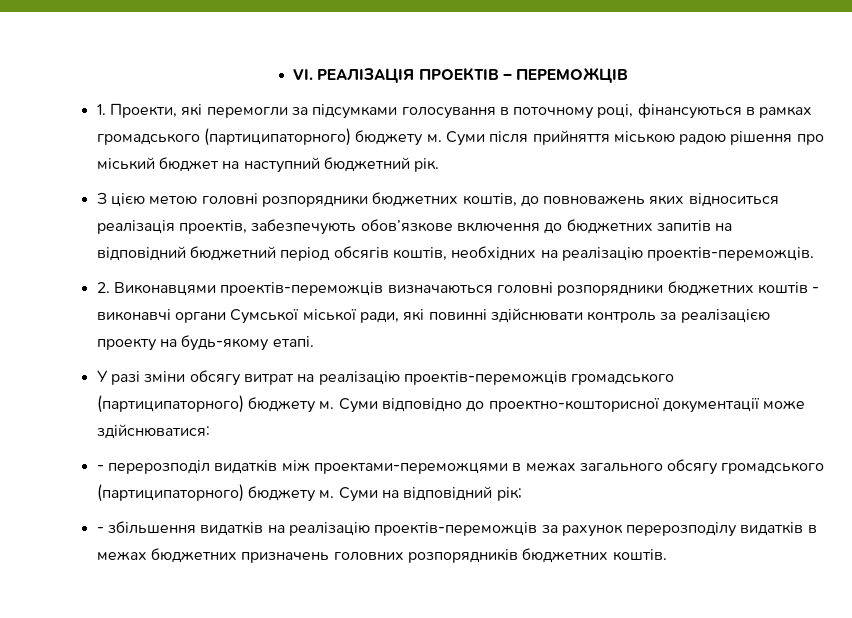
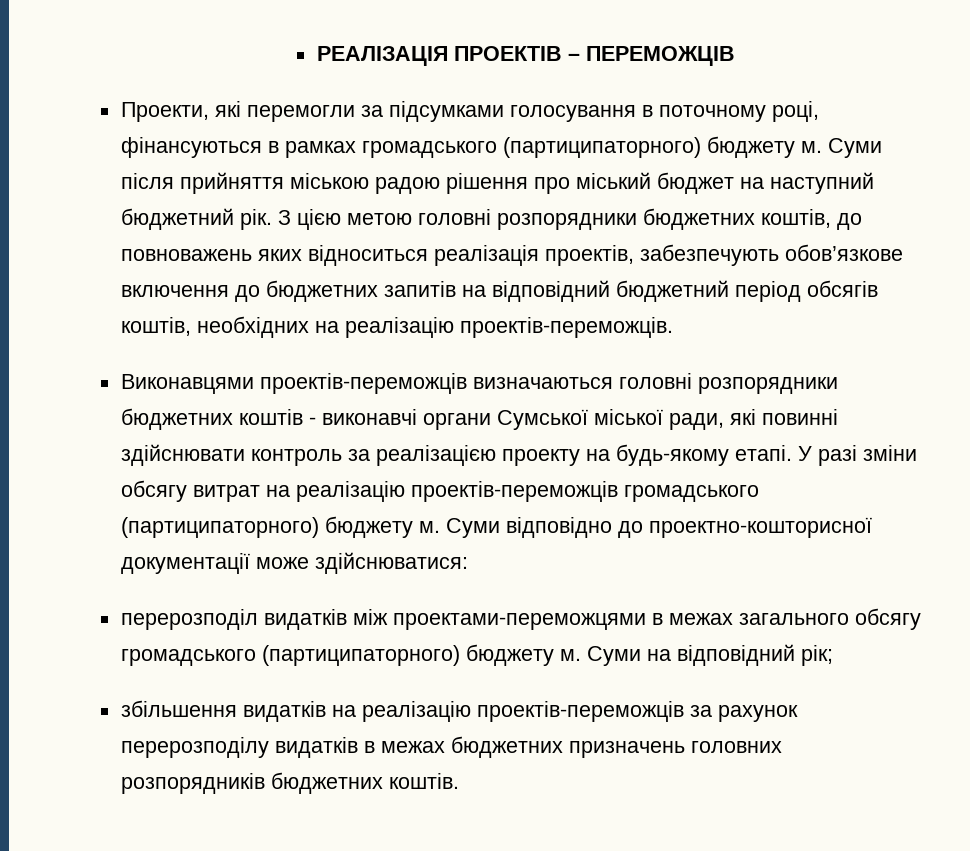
[293,69,314,80] VI. -> (316, 56) none
[96,104,106,115] 1. -> (735, 56) none
(440, 165) // -> (272, 219) none
[96,282,110,293] 2. -> (673, 327) none
(314, 341) // -> (792, 453) none
[96,465,104,471] - -> (468, 563) none
[96,527,104,533] - -> (833, 655) none

